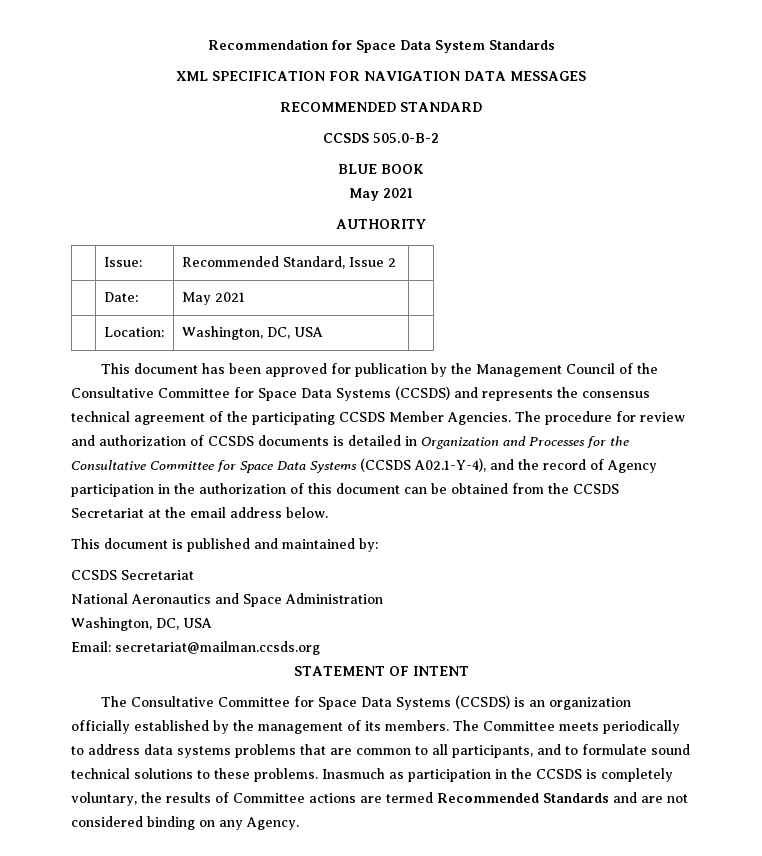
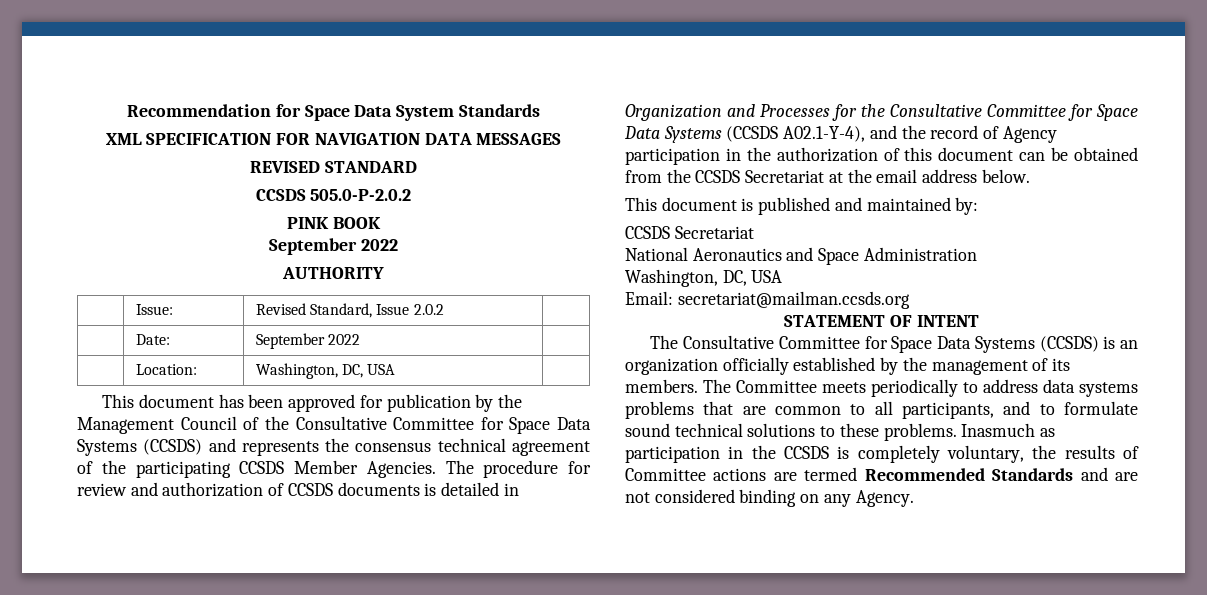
[280,102,396,112] RECOMMENDED -> [250,161,321,173] REVISED
[373,133,439,143] [338,164,377,174] 505.0-B-2 // BLUE -> [310,189,412,201] [287,217,330,229] 505.0-P-2.0.2 // PINK
[349,188,413,201] May 2021 -> [269,238,398,255] September 2022
[181,256,279,267] Recommended -> [255,303,306,315] Revised
[387,258,396,267] 2 -> [413,304,444,315] 2.0.2
[181,292,245,305] May 2021 -> [255,333,360,349] September 2022

